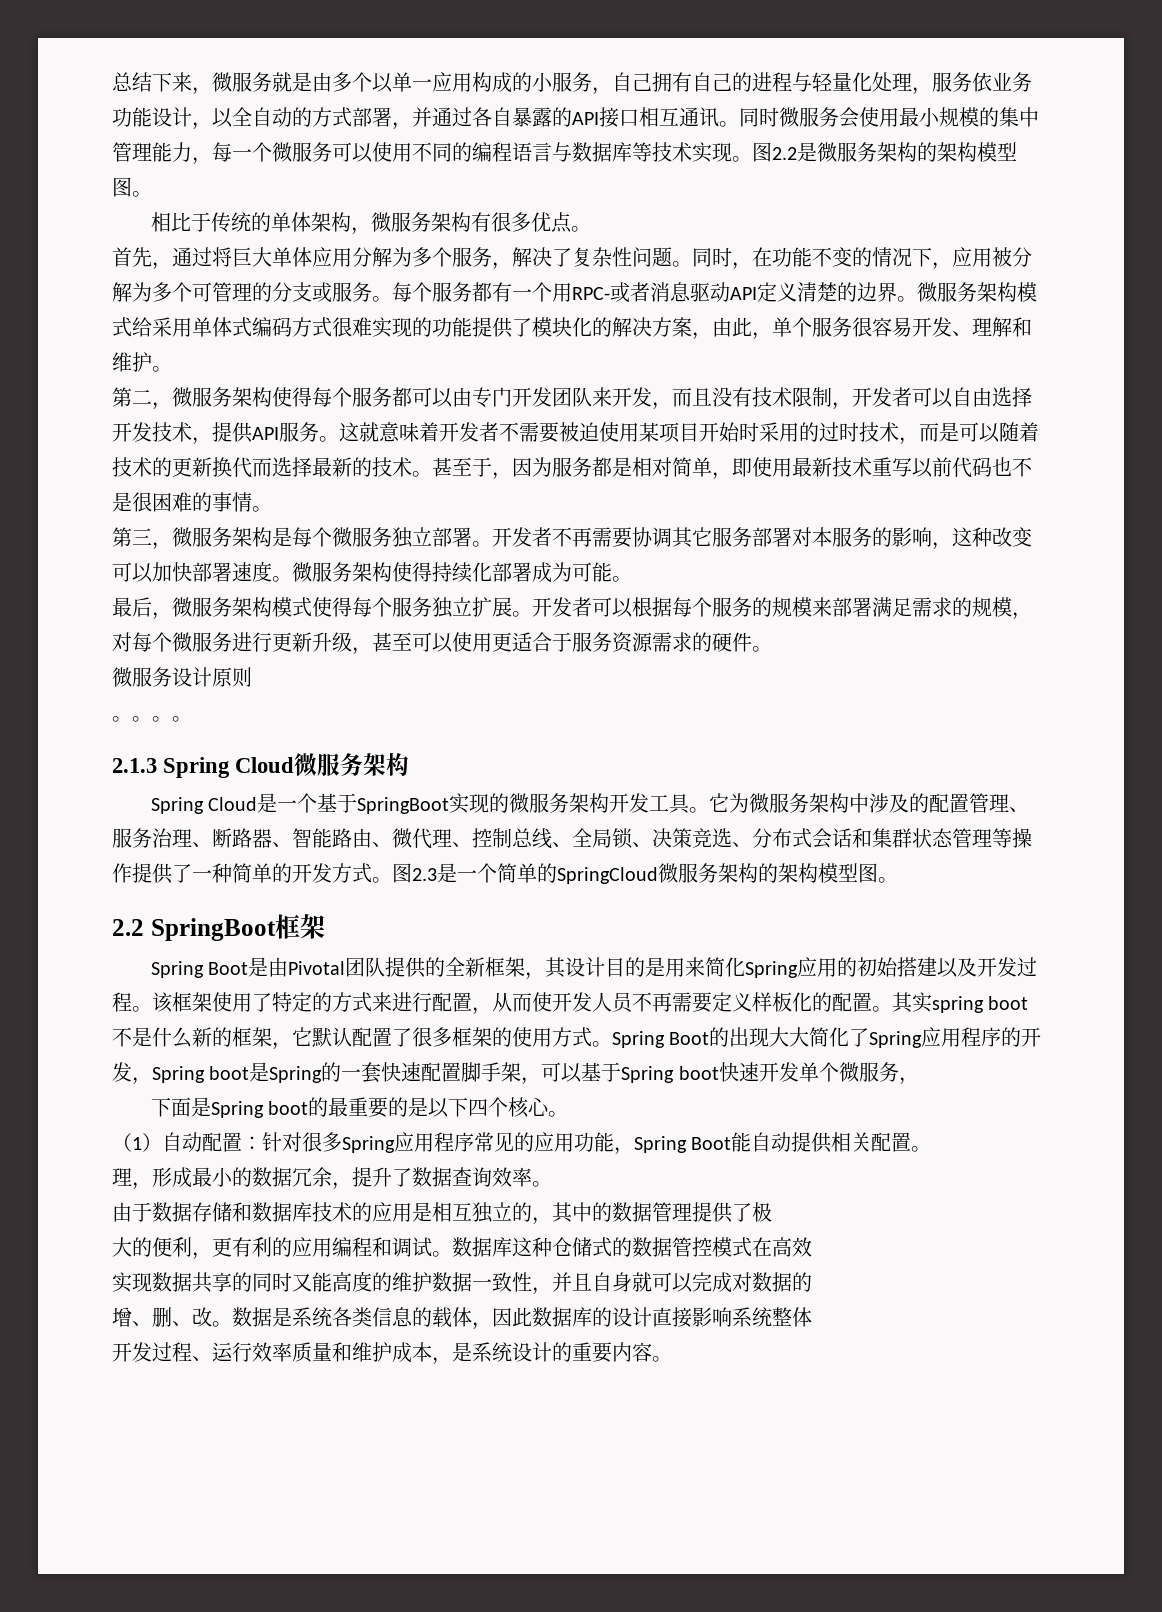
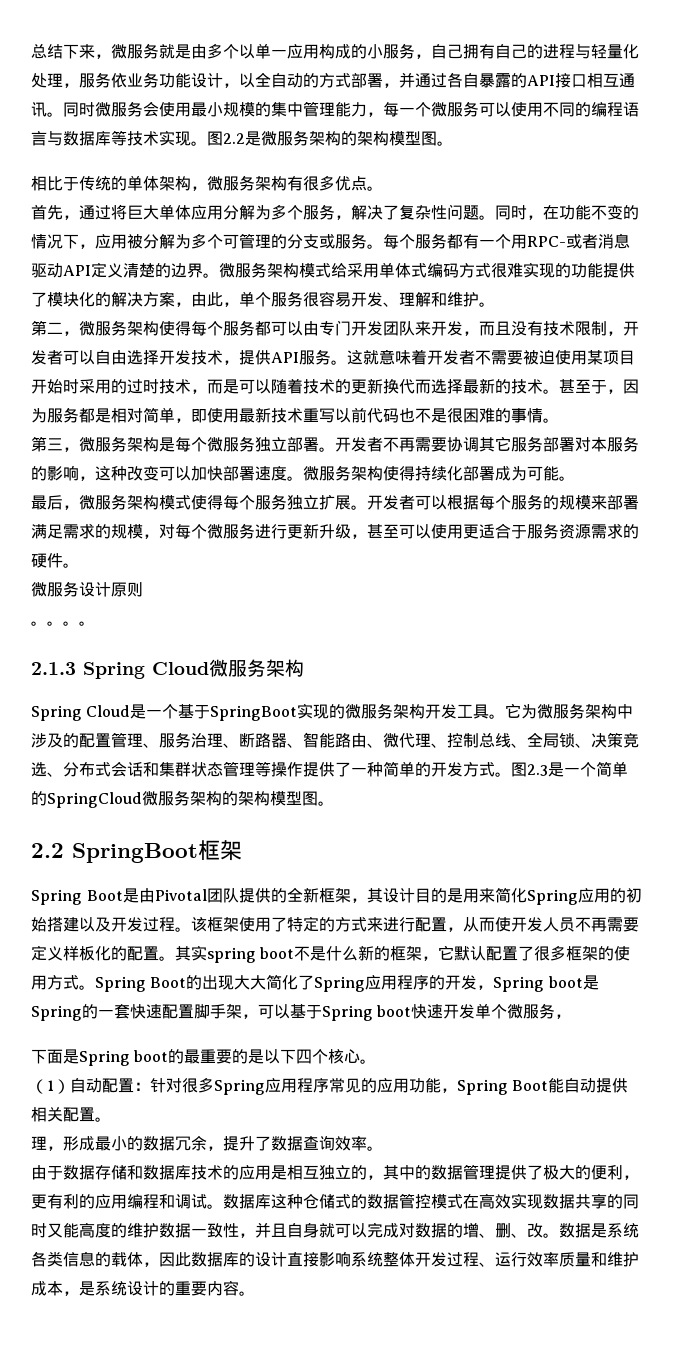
(772, 1212) // -> (559, 1172) none
(812, 1247) // -> (511, 1201) none
(812, 1282) // -> (463, 1230) none
(812, 1317) // -> (415, 1259) none

